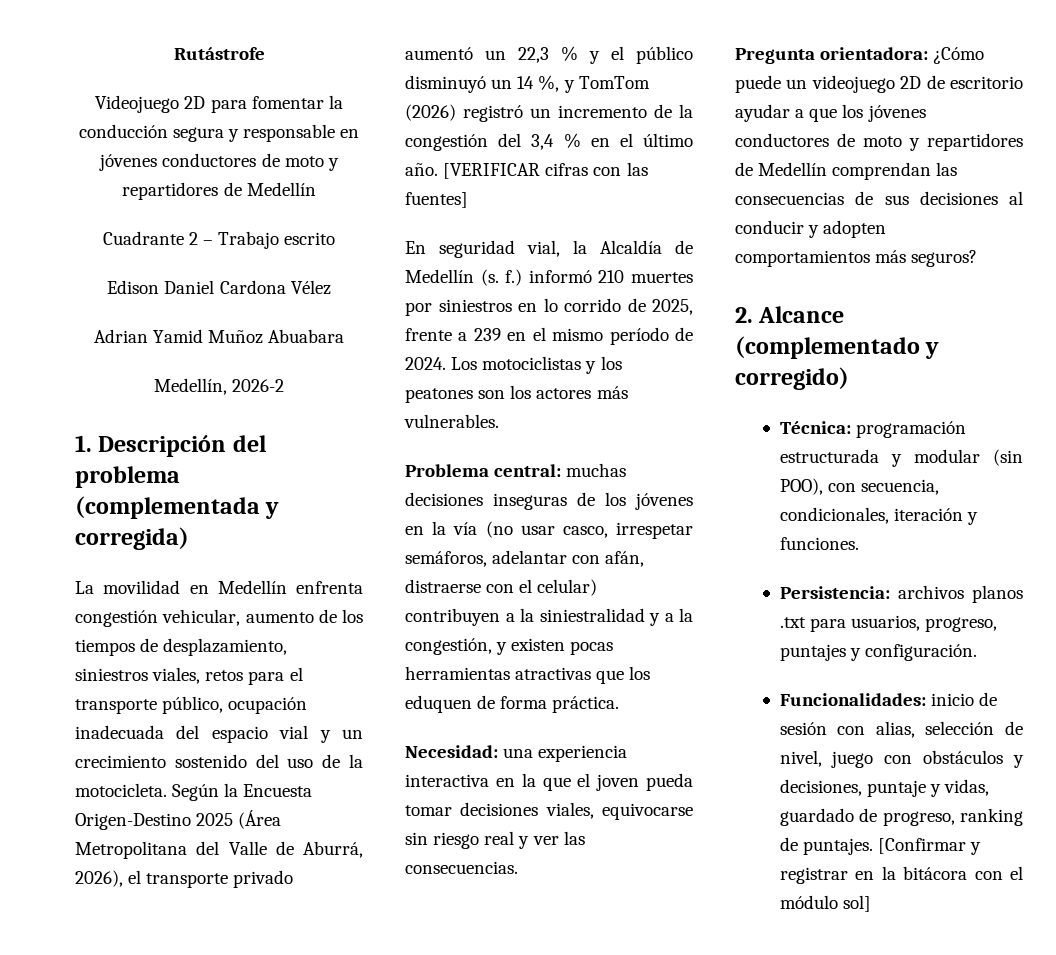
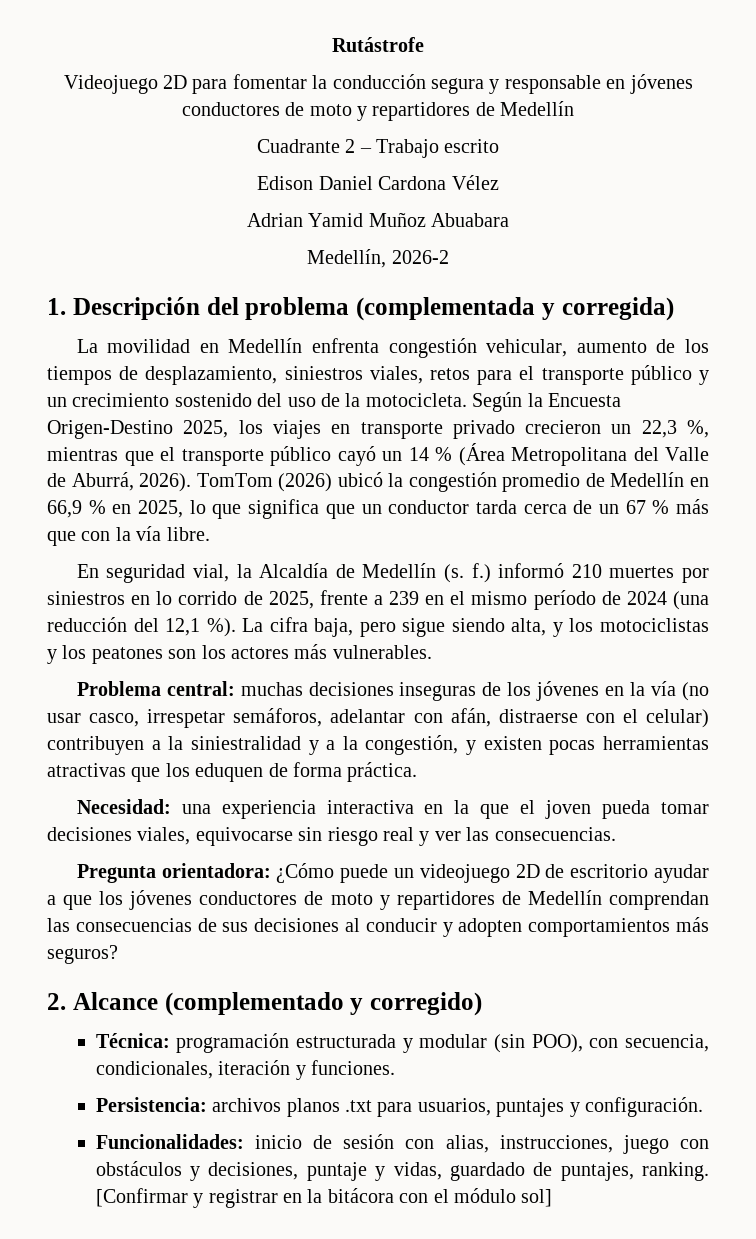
[162,696,308,714] [75,725,309,743] público, ocupación inadecuada del espacio vial -> [630,365,692,385] público
[196,813,234,826] 2025 -> [183,420,709,439] [47,446,452,466] 2025, los viajes en transporte privado crecieron un 22,3 %, mientras que el transporte público cayó un 14 %
[75,870,294,888] [405,46,693,64] [405,75,650,93] [405,104,693,122] [405,133,693,151] [405,162,648,179] [405,192,468,208] 2026), el transporte privado aumentó un 22,3 % y el público disminuyó un 14 %, y TomTom (2026) registró un incremento de la congestión del 3,4 % en el último año. [VERIFICAR cifras con las fuentes] -> [139,472,709,492] [47,499,709,519] [47,526,210,546] 2026). TomTom (2026) ubicó la congestión promedio de Medellín en 66,9 % en 2025, lo que significa que un conductor tarda cerca de un 67 % más que con la vía libre.
[405,357,478,370] 2024. Los -> [626,591,709,610] [47,617,594,637] 2024 (una reducción del 12,1 %). La cifra baja, pero sigue siendo alta, y los
[925,617,998,632] progreso, -> (491, 1107) none
[925,721,1023,735] [779,750,822,767] selección de nivel, -> [499,1135,613,1153] instrucciones,
[882,808,1023,826] [779,837,873,855] progreso, ranking de puntajes. -> [560,1162,709,1181] puntajes, ranking.

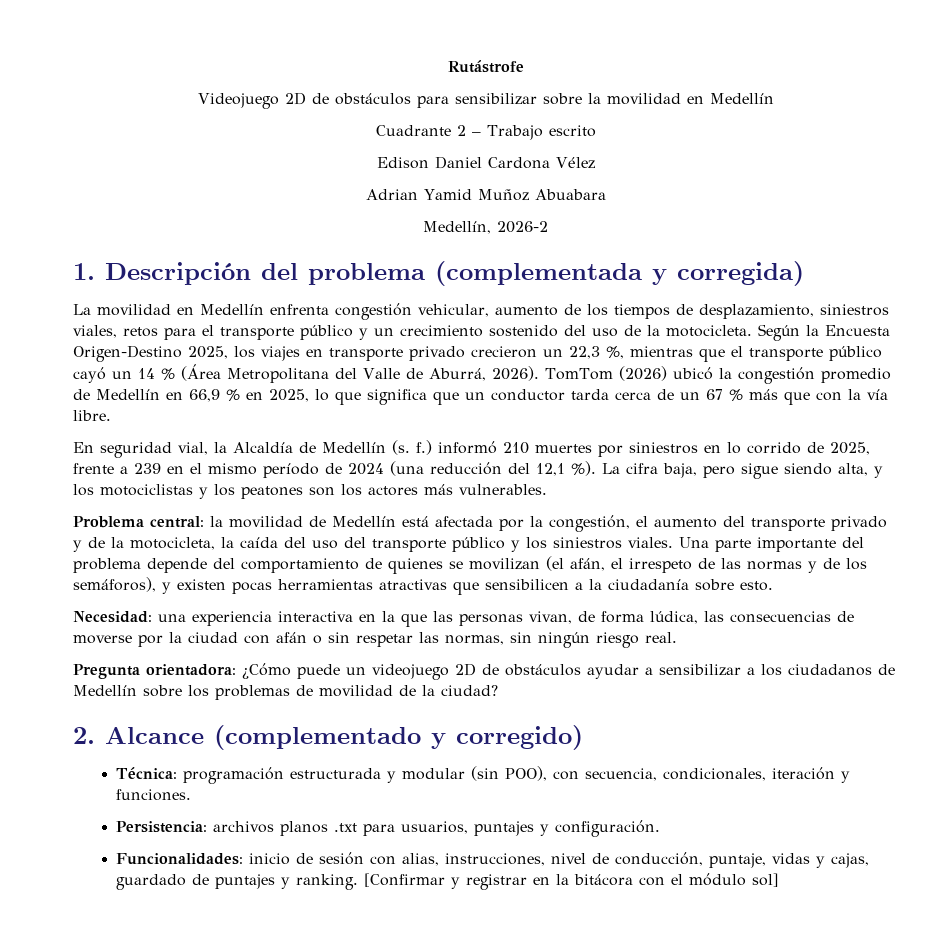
[192,74,693,94] [181,102,495,121] para fomentar la conducción segura y responsable en jóvenes conductores de moto y repartidores de -> [311,93,704,108] de obstáculos para sensibilizar sobre la movilidad en
[240,681,710,701] [47,708,710,728] [47,735,459,755] muchas decisiones inseguras de los jóvenes en la vía (no usar casco, irrespetar semáforos, adelantar con afán, distraerse con el celular) contribuyen a la siniestralidad y a la congestión, -> [210,515,887,532] [73,537,864,552] [73,556,867,574] [73,577,156,592] la movilidad de Medellín está afectada por la congestión, el aumento del transporte privado y de la motocicleta, la caída del uso del transporte público y los siniestros viales. Una parte importante del problema depende del comportamiento de quienes se movilizan (el afán, el irrespeto de las normas y de los semáforos),
[165,762,418,782] los eduquen de forma práctica. -> [485,579,773,591] sensibilicen a la ciudadanía sobre esto.
[520,800,709,819] [47,827,616,846] el joven pueda tomar decisiones viales, equivocarse sin riesgo real y ver las consecuencias. -> [433,611,854,626] [73,632,677,648] las personas vivan, de forma lúdica, las consecuencias de moverse por la ciudad con afán o sin respetar las normas, sin ningún riesgo real.
[570,864,649,878] escritorio -> [505,664,581,676] obstáculos
[63,890,710,910] [47,917,709,937] [47,945,118,964] que los jóvenes conductores de moto y repartidores de Medellín comprendan las consecuencias de sus decisiones al conducir y adopten comportamientos más seguros? -> [659,664,895,676] [73,685,498,700] sensibilizar a los ciudadanos de Medellín sobre los problemas de movilidad de la ciudad?
[622,1135,709,1154] [95,1161,634,1181] juego con obstáculos y decisiones, puntaje y vidas, guardado de puntajes, -> [551,852,870,868] [116,874,291,890] nivel de conducción, puntaje, vidas y cajas, guardado de puntajes y

